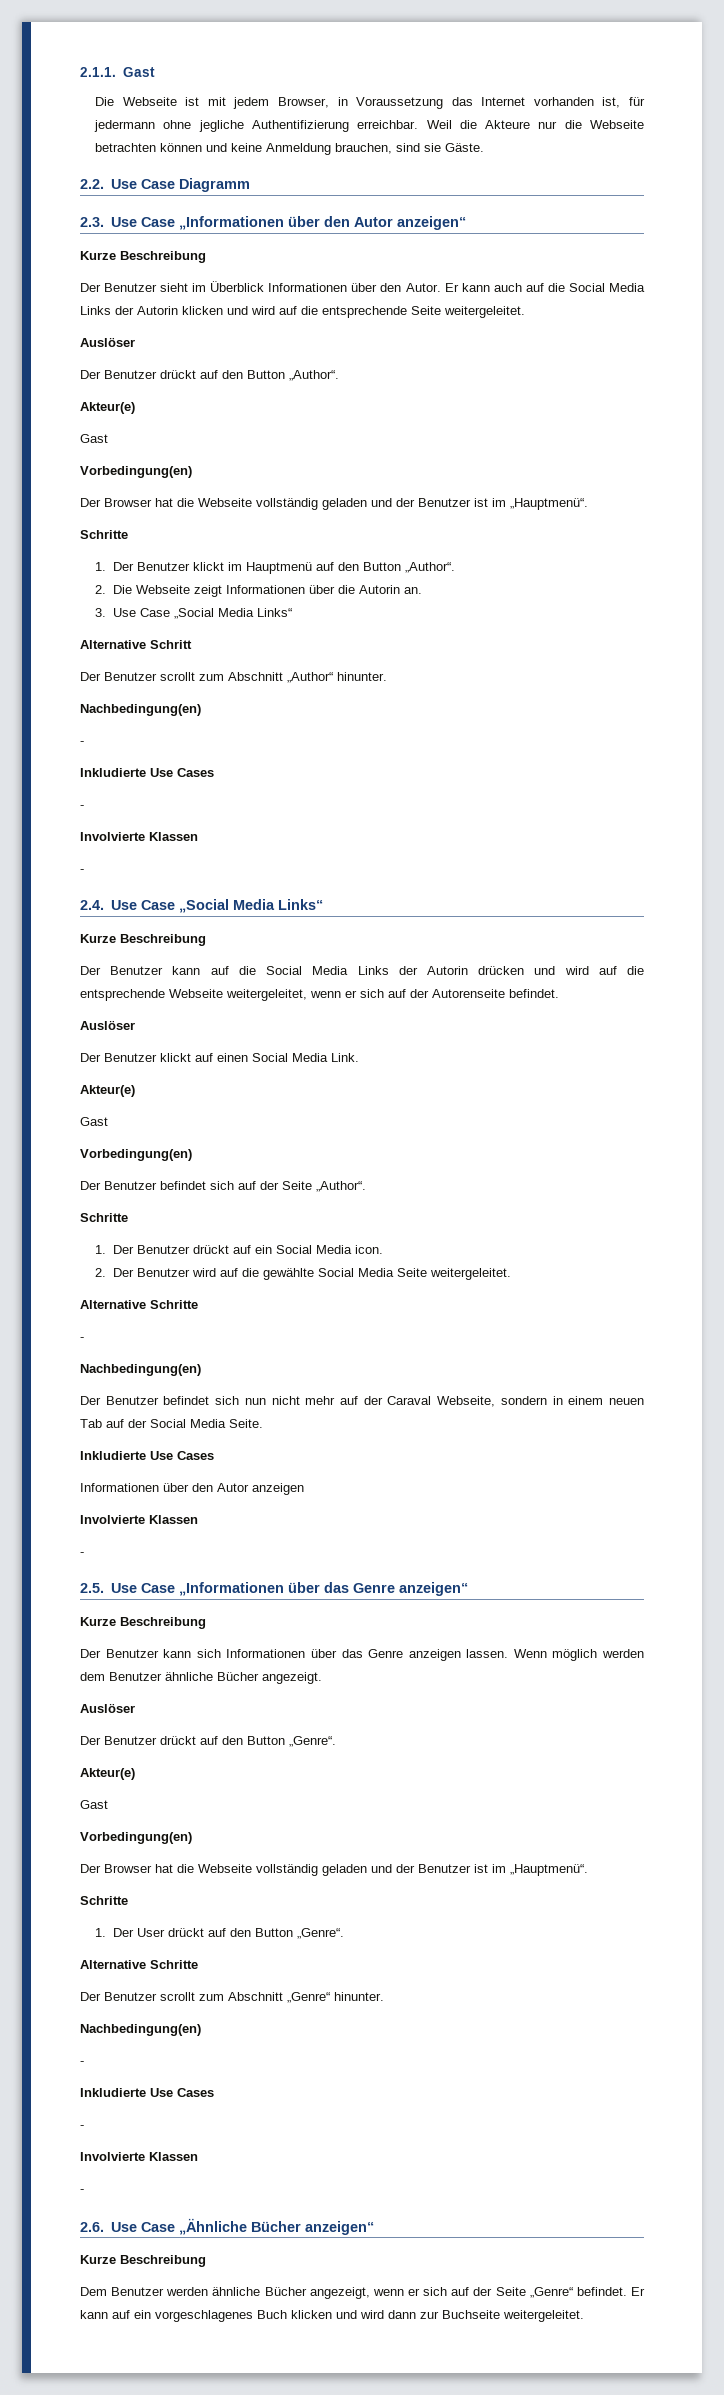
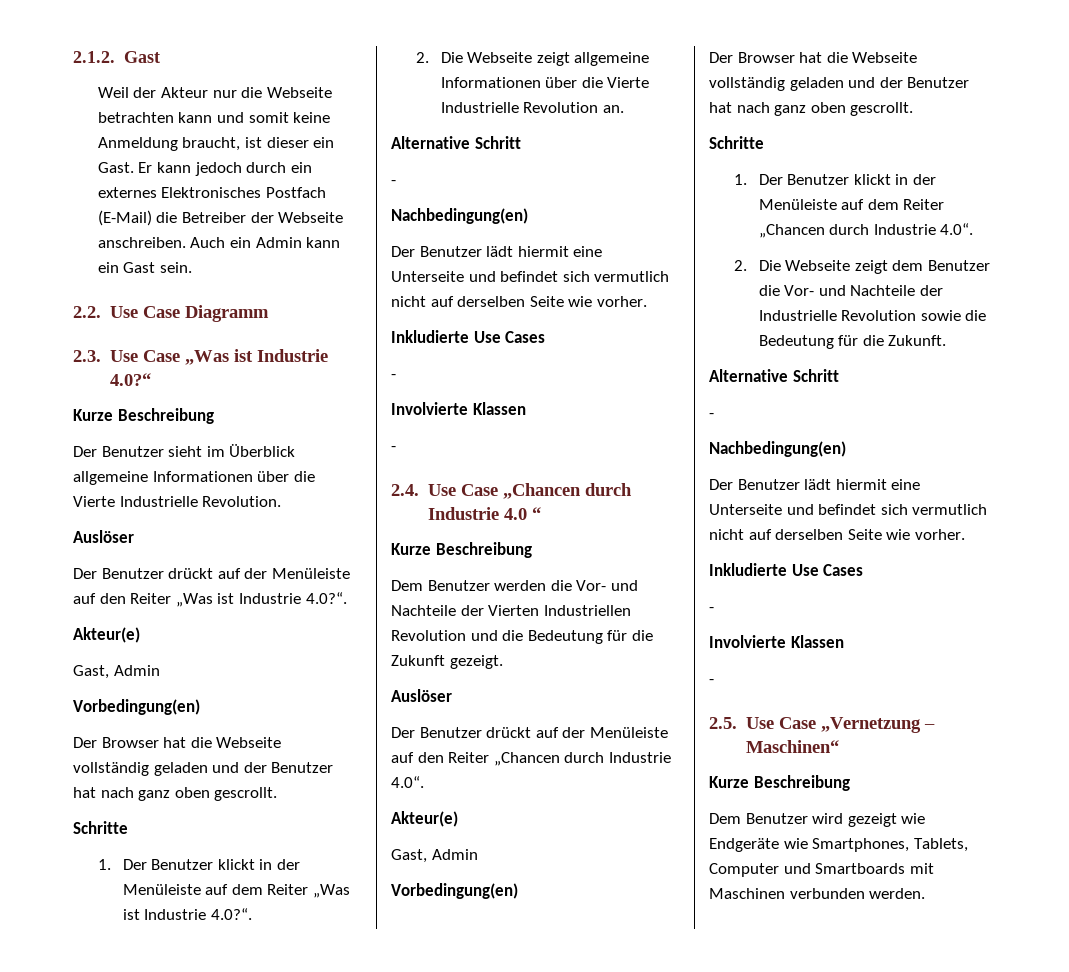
[80,67,155,77] [95,97,645,109] [94,120,644,132] [95,143,485,155] 2.1.1. Gast // Die Webseite ist mit jedem Browser, in Voraussetzung das Internet vorhanden ist, für jedermann ohne jegliche Authentifizierung erreichbar. Weil die Akteure nur die Webseite betrachten können und keine Anmeldung brauchen, sind sie Gäste. -> [73,51,160,63] [97,87,332,98] [97,112,331,123] [97,137,335,151] [97,162,312,176] [97,187,326,198] [97,210,344,226] [97,237,341,248] [97,262,192,273] 2.1.2. Gast // Weil der Akteur nur die Webseite betrachten kann und somit keine Anmeldung braucht, ist dieser ein Gast. Er kann jedoch durch ein externes Elektronisches Postfach (E-Mail) die Betreiber der Webseite anschreiben. Auch ein Admin kann ein Gast sein.
[178,216,466,230] „Informationen über den Autor anzeigen“ -> [184,349,328,365] [109,373,151,386] „Was ist Industrie 4.0?“
[268,283,645,292] [80,306,525,318] [80,337,135,347] [80,370,339,381] [80,402,135,414] [80,434,108,443] Informationen über den Autor. Er kann auch auf die Social Media Links der Autorin klicken und wird auf die entsprechende Seite weitergeleitet. // Auslöser // Der Benutzer drückt auf den Button „Author“. // Akteur(e) // Gast -> [73,471,315,485] [73,496,282,507] [73,530,134,543] [73,568,350,579] [73,592,347,607] [73,627,140,643] [73,665,160,679] allgemeine Informationen über die Vierte Industrielle Revolution. // Auslöser // Der Benutzer drückt auf der Menüleiste auf den Reiter „Was ist Industrie 4.0?“. // Akteur(e) // Gast, Admin
[474,498,588,510] [80,530,128,539] [95,562,455,574] [95,585,422,597] [95,608,292,619] [80,640,192,649] [80,672,387,683] [80,704,201,716] [80,741,84,745] ist im „Hauptmenü“. // Schritte // 1. Der Benutzer klickt im Hauptmenü auf den Button „Author“. // 2. Die Webseite zeigt Informationen über die Autorin an. // 3. Use Case „Social Media Links“ // Alternative Schritt // Der Benutzer scrollt zum Abschnitt „Author“ hinunter. // Nachbedingung(en) // - -> [73,787,278,801] [73,821,128,834] [97,859,300,870] [122,884,350,898] [122,908,252,920] [415,52,650,66] [440,77,650,88] [440,102,624,113] [391,136,521,149] [391,180,396,185] [391,208,528,224] [391,246,603,257] [391,271,670,282] [391,296,647,307] hat nach ganz oben gescrollt. // Schritte // 1. Der Benutzer klickt in der Menüleiste auf dem Reiter „Was ist Industrie 4.0?“. // 2. Die Webseite zeigt allgemeine Informationen über die Vierte Industrielle Revolution an. // Alternative Schritt // - // Nachbedingung(en) // Der Benutzer lädt hiermit eine Unterseite und befindet sich vermutlich nicht auf derselben Seite wie vorher.
[178,899,323,913] [80,934,206,946] [80,966,644,975] [80,989,559,1001] [80,1020,135,1030] [80,1053,359,1062] [80,1085,135,1097] [80,1117,108,1126] [80,1149,192,1161] [80,1181,366,1192] [80,1213,128,1222] [95,1245,383,1254] [95,1268,511,1280] [80,1300,198,1309] [80,1337,84,1341] [80,1364,201,1376] [80,1396,645,1407] [80,1419,263,1428] [80,1451,214,1460] [80,1483,304,1495] [80,1515,198,1524] [80,1552,84,1556] [80,1582,468,1596] [80,1617,206,1629] [80,1649,644,1661] [80,1672,322,1684] [80,1703,135,1713] [80,1736,336,1747] [80,1768,135,1780] [80,1800,108,1809] „Social Media Links“ // Kurze Beschreibung // Der Benutzer kann auf die Social Media Links der Autorin drücken und wird auf die entsprechende Webseite weitergeleitet, wenn er sich auf der Autorenseite befindet. // Auslöser // Der Benutzer klickt auf einen Social Media Link. // Akteur(e) // Gast // Vorbedingung(en) // Der Benutzer befindet sich auf der Seite „Author“. // Schritte // 1. Der Benutzer drückt auf ein Social Media icon. // 2. Der Benutzer wird auf die gewählte Social Media Seite weitergeleitet. // Alternative Schritte // - // Nachbedingung(en) // Der Benutzer befindet sich nun nicht mehr auf der Caraval Webseite, sondern in einem neuen Tab auf der Social Media Seite. // Inkludierte Use Cases // Informationen über den Autor anzeigen // Involvierte Klassen // - // 2.5. Use Case „Informationen über das Genre anzeigen“ // Kurze Beschreibung // Der Benutzer kann sich Informationen über das Genre anzeigen lassen. Wenn möglich werden dem Benutzer ähnliche Bücher angezeigt. // Auslöser // Der Benutzer drückt auf den Button „Genre“. // Akteur(e) // Gast -> [502,483,632,499] [427,507,541,520] [391,542,532,558] [391,580,638,591] [391,605,631,616] [391,630,653,644] [391,655,503,669] [391,689,452,702] [391,727,668,738] [391,752,671,766] [391,776,424,788] [391,811,458,827] [391,849,478,863] „Chancen durch Industrie 4.0 “ // Kurze Beschreibung // Dem Benutzer werden die Vor- und Nachteile der Vierten Industriellen Revolution und die Bedeutung für die Zukunft gezeigt. // Auslöser // Der Benutzer drückt auf der Menüleiste auf den Reiter „Chancen durch Industrie 4.0“. // Akteur(e) // Gast, Admin
[474,1864,588,1876] [80,1896,128,1905] [95,1928,344,1939] [80,1960,198,1969] [80,1992,384,2003] [80,2024,201,2036] [80,2061,84,2065] [80,2088,214,2097] [80,2125,84,2129] [80,2152,198,2161] [80,2189,84,2193] [80,2218,374,2235] [80,2255,206,2267] [80,2287,646,2299] [80,2310,584,2322] ist im „Hauptmenü“. // Schritte // 1. Der User drückt auf den Button „Genre“. // Alternative Schritte // Der Benutzer scrollt zum Abschnitt „Genre“ hinunter. // Nachbedingung(en) // - // Inkludierte Use Cases // - // Involvierte Klassen // - // 2.6. Use Case „Ähnliche Bücher anzeigen“ // Kurze Beschreibung // Dem Benutzer werden ähnliche Bücher angezeigt, wenn er sich auf der Seite „Genre“ befindet. Er kann auf ein vorgeschlagenes Buch klicken und wird dann zur Buchseite weitergeleitet. -> [709,102,914,116] [709,136,764,149] [733,174,936,185] [758,199,945,210] [758,223,974,238] [733,260,990,274] [758,285,943,296] [758,310,987,321] [758,335,947,349] [709,369,839,382] [709,413,714,418] [709,441,846,457] [709,479,921,490] [709,504,988,515] [709,529,965,540] [709,563,864,576] [709,607,714,612] [709,635,844,648] [709,679,714,684] [709,717,935,733] [745,740,839,753] [709,775,850,791] [709,813,926,827] [709,838,968,852] [709,863,934,877] [709,888,926,899] hat nach ganz oben gescrollt. // Schritte // 1. Der Benutzer klickt in der Menüleiste auf dem Reiter „Chancen durch Industrie 4.0“. // 2. Die Webseite zeigt dem Benutzer die Vor- und Nachteile der Industrielle Revolution sowie die Bedeutung für die Zukunft. // Alternative Schritt // - // Nachbedingung(en) // Der Benutzer lädt hiermit eine Unterseite und befindet sich vermutlich nicht auf derselben Seite wie vorher. // Inkludierte Use Cases // - // Involvierte Klassen // - // 2.5. Use Case „Vernetzung – Maschinen“ // Kurze Beschreibung // Dem Benutzer wird gezeigt wie Endgeräte wie Smartphones, Tablets, Computer und Smartboards mit Maschinen verbunden werden.

